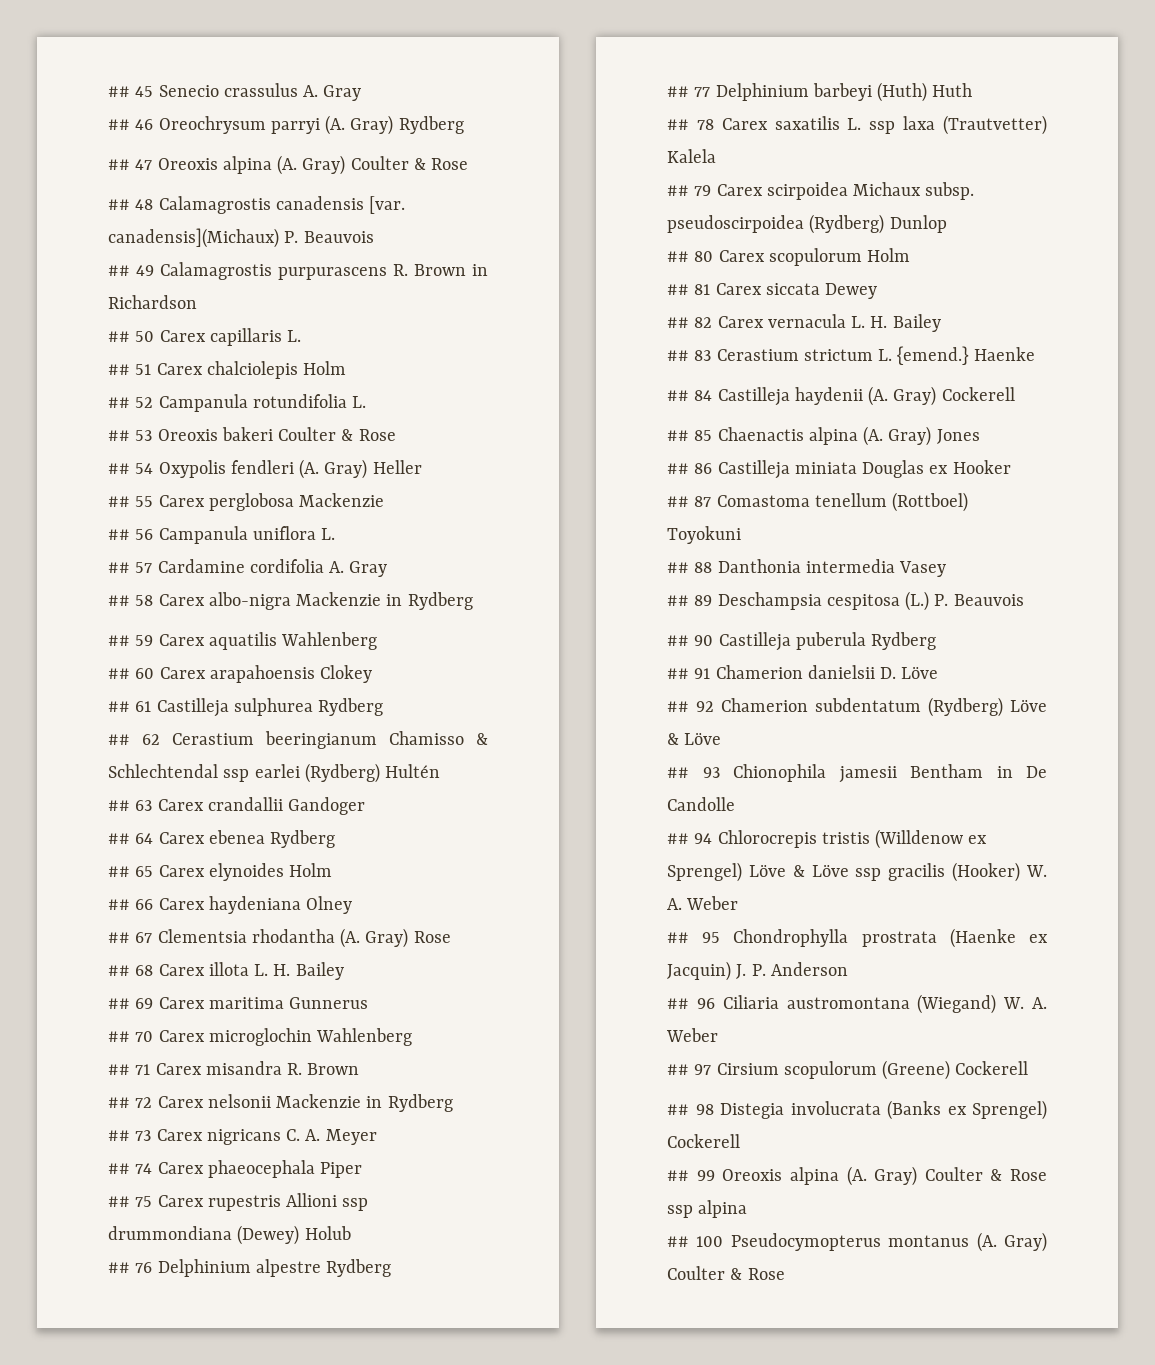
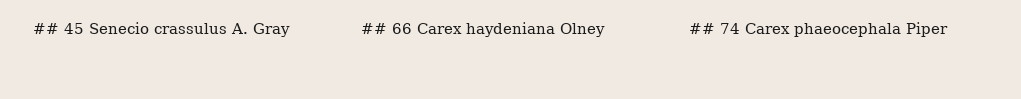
[108,115,464,135] [108,155,469,175] [108,196,406,214] [108,228,374,248] [108,262,488,280] [108,295,197,309] [108,328,302,346] [108,361,347,379] [108,394,367,412] [108,427,396,441] [108,459,422,479] [108,493,385,511] [108,526,336,544] [108,559,388,577] [108,592,473,610] [108,632,378,650] [108,665,373,683] [108,698,384,717] [108,731,488,749] [108,763,441,783] [108,797,366,815] [108,830,336,848] [108,863,333,881] // ## 46 Oreochrysum parryi (A. Gray) Rydberg // ## 47 Oreoxis alpina (A. Gray) Coulter & Rose // ## 48 Calamagrostis canadensis [var. canadensis](Michaux) P. Beauvois // ## 49 Calamagrostis purpurascens R. Brown in Richardson // ## 50 Carex capillaris L. // ## 51 Carex chalciolepis Holm // ## 52 Campanula rotundifolia L. // ## 53 Oreoxis bakeri Coulter & Rose // ## 54 Oxypolis fendleri (A. Gray) Heller // ## 55 Carex perglobosa Mackenzie // ## 56 Campanula uniflora L. // ## 57 Cardamine cordifolia A. Gray // ## 58 Carex albo-nigra Mackenzie in Rydberg // ## 59 Carex aquatilis Wahlenberg // ## 60 Carex arapahoensis Clokey // ## 61 Castilleja sulphurea Rydberg // ## 62 Cerastium beeringianum Chamisso & Schlechtendal ssp earlei (Rydberg) Hultén // ## 63 Carex crandallii Gandoger // ## 64 Carex ebenea Rydberg // ## 65 Carex elynoides Holm -> (290, 30) none
[108,928,451,948] [108,962,344,980] [108,997,369,1009] [108,1028,413,1046] [108,1061,360,1075] [108,1094,453,1112] [108,1129,377,1145] // ## 67 Clementsia rhodantha (A. Gray) Rose // ## 68 Carex illota L. H. Bailey // ## 69 Carex maritima Gunnerus // ## 70 Carex microglochin Wahlenberg // ## 71 Carex misandra R. Brown // ## 72 Carex nelsonii Mackenzie in Rydberg // ## 73 Carex nigricans C. A. Meyer -> (605, 30) none
[108,1193,369,1211] [108,1225,351,1245] [108,1259,392,1277] [667,82,973,102] [667,115,1047,135] [667,149,716,163] [667,182,975,200] [667,214,947,234] [667,248,911,266] [667,283,878,299] [667,314,941,332] [667,346,1035,365] [667,386,1015,406] [667,426,980,446] [667,460,1011,479] [667,492,969,512] [667,526,741,544] [667,559,947,577] [667,591,1024,611] [667,632,937,651] [667,665,939,679] [667,697,1047,717] [667,732,722,745] [667,764,1047,783] [667,797,735,811] [667,829,988,849] [667,862,1047,882] [667,896,739,910] [667,928,1048,948] [667,961,848,981] [667,994,1047,1014] [666,1028,718,1042] [667,1060,1029,1080] [667,1100,1047,1120] [667,1134,740,1148] [667,1166,1047,1186] [667,1200,748,1218] [667,1232,1047,1252] [667,1266,785,1280] // ## 75 Carex rupestris Allioni ssp drummondiana (Dewey) Holub // ## 76 Delphinium alpestre Rydberg // ## 77 Delphinium barbeyi (Huth) Huth // ## 78 Carex saxatilis L. ssp laxa (Trautvetter) Kalela // ## 79 Carex scirpoidea Michaux subsp. pseudoscirpoidea (Rydberg) Dunlop // ## 80 Carex scopulorum Holm // ## 81 Carex siccata Dewey // ## 82 Carex vernacula L. H. Bailey // ## 83 Cerastium strictum L. {emend.} Haenke // ## 84 Castilleja haydenii (A. Gray) Cockerell // ## 85 Chaenactis alpina (A. Gray) Jones // ## 86 Castilleja miniata Douglas ex Hooker // ## 87 Comastoma tenellum (Rottboel) Toyokuni // ## 88 Danthonia intermedia Vasey // ## 89 Deschampsia cespitosa (L.) P. Beauvois // ## 90 Castilleja puberula Rydberg // ## 91 Chamerion danielsii D. Löve // ## 92 Chamerion subdentatum (Rydberg) Löve & Löve // ## 93 Chionophila jamesii Bentham in De Candolle // ## 94 Chlorocrepis tristis (Willdenow ex Sprengel) Löve & Löve ssp gracilis (Hooker) W. A. Weber // ## 95 Chondrophylla prostrata (Haenke ex Jacquin) J. P. Anderson // ## 96 Ciliaria austromontana (Wiegand) W. A. Weber // ## 97 Cirsium scopulorum (Greene) Cockerell // ## 98 Distegia involucrata (Banks ex Sprengel) Cockerell // ## 99 Oreoxis alpina (A. Gray) Coulter & Rose ssp alpina // ## 100 Pseudocymopterus montanus (A. Gray) Coulter & Rose -> (948, 29) none

